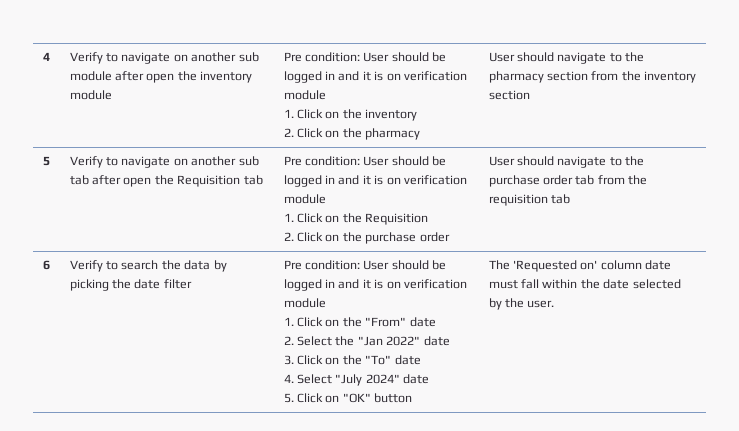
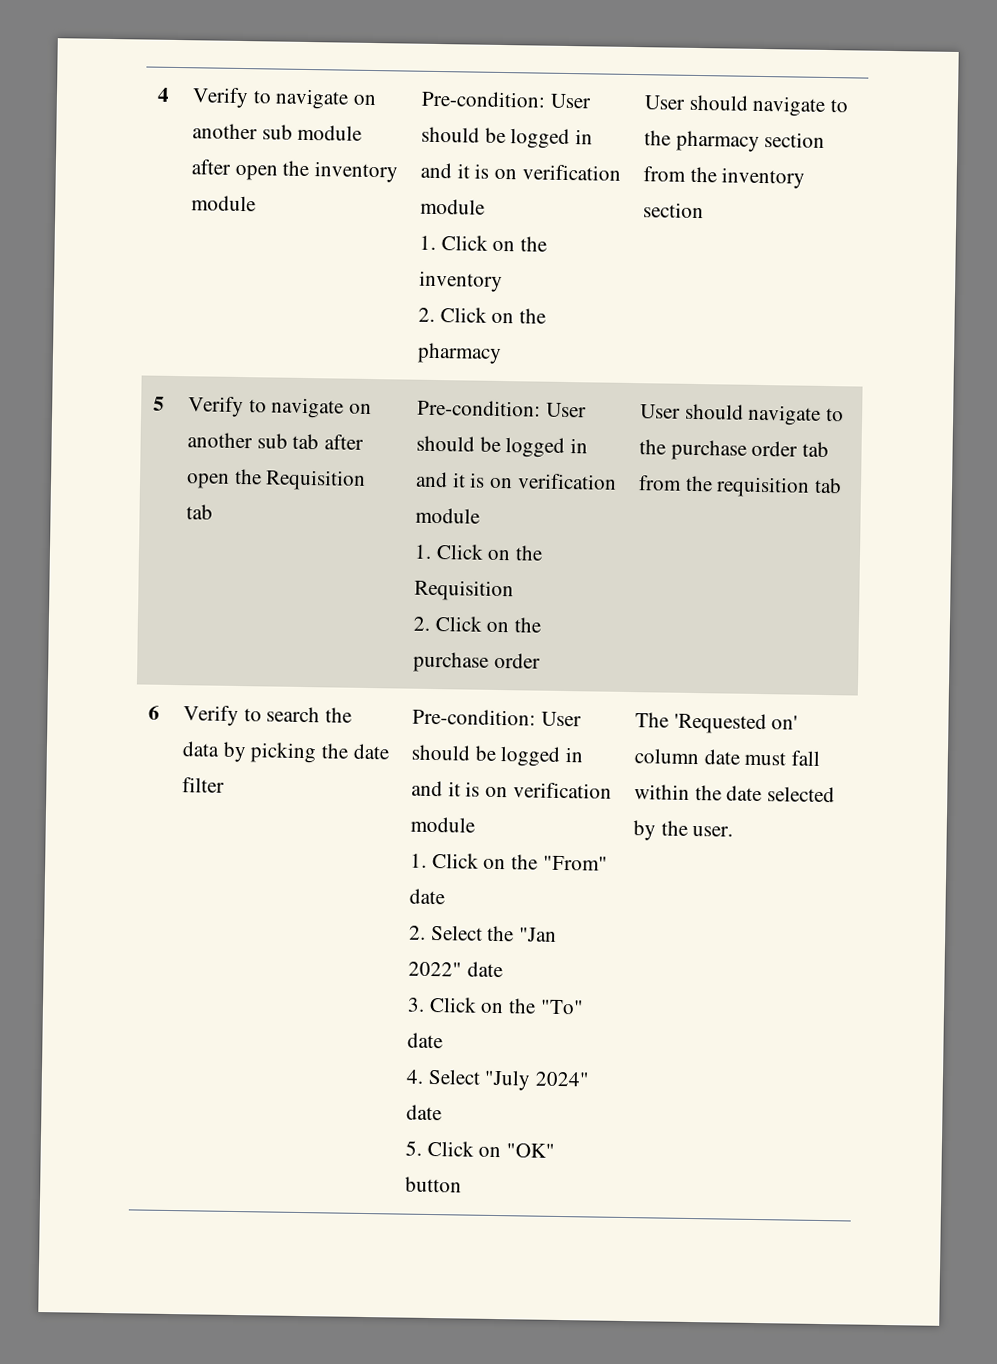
[283,52,361,62] Pre condition: -> [420,90,546,108] Pre-condition:
[283,156,361,166] Pre condition: -> [416,399,541,417] Pre-condition:
[283,260,361,270] Pre condition: -> [411,708,536,726] Pre-condition:

